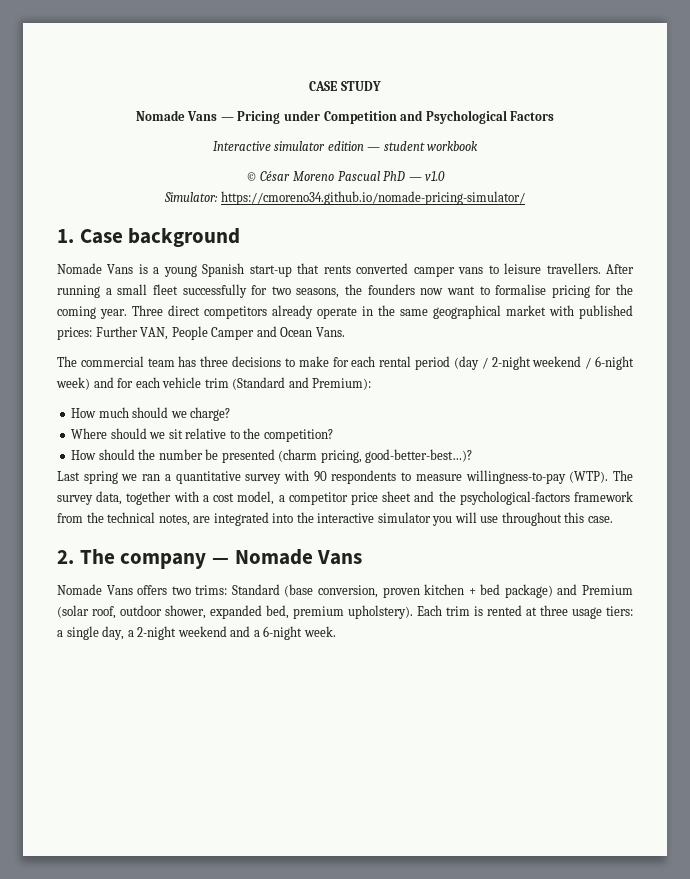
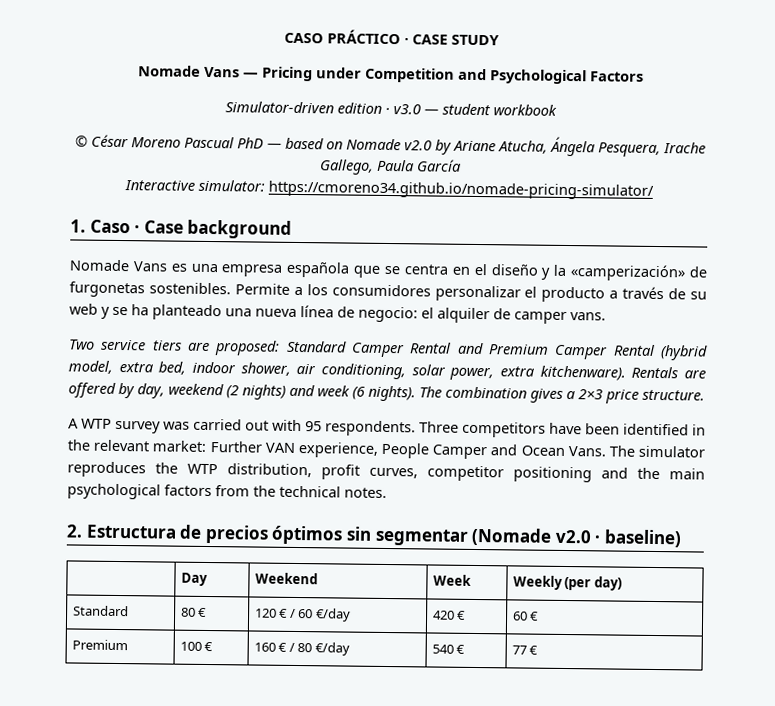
(309, 86) none -> [283,29,409,45] CASO PRÁCTICO ·
[212,141,364,151] Interactive simulator edition -> [224,101,421,115] Simulator-driven edition · v3.0
[425,171,446,181] [164,192,219,202] v1.0 // Simulator: -> [284,136,706,158] [318,159,461,175] [124,179,265,192] based on Nomade v2.0 by Ariane Atucha, Ángela Pesquera, Irache Gallego, Paula García // Interactive simulator:
(74, 236) none -> [89,219,141,234] Caso ·
[138,263,635,277] [57,284,633,298] [57,305,633,319] [57,326,169,340] is a young Spanish start-up that rents converted camper vans to leisure travellers. After running a small fleet successfully for two seasons, the founders now want to formalise pricing for the coming year. Three direct competitors already operate in the same geographical market with published prices: Further VAN, -> [170,261,708,282] [69,281,707,303] [69,303,606,324] [69,339,708,361] [68,360,706,381] [68,382,705,404] [68,418,706,438] [67,439,378,458] es una empresa española que se centra en el diseño y la «camperización» de furgonetas sostenibles. Permite a los consumidores personalizar el producto a través de su web y se ha planteado una nueva línea de negocio: el alquiler de camper vans. // Two service tiers are proposed: Standard Camper Rental and Premium Camper Rental (hybrid model, extra bed, indoor shower, air conditioning, solar power, extra kitchenware). Rentals are offered by day, weekend (2 nights) and week (6 nights). The combination gives a 2×3 price structure. // A WTP survey was carried out with 95 respondents. Three competitors have been identified in the relevant market: Further VAN experience,
[57,356,634,370] [56,377,372,390] [71,407,231,421] [71,428,333,442] [71,449,473,463] [57,470,633,484] [57,491,634,505] [57,512,613,526] [57,549,363,569] [57,584,633,598] [57,605,633,619] [57,626,336,640] // The commercial team has three decisions to make for each rental period (day / 2-night weekend / 6-night week) and for each vehicle trim (Standard and Premium): // How much should we charge? // Where should we sit relative to the competition? // How should the number be presented (charm pricing, good-better-best…)? // Last spring we ran a quantitative survey with 90 respondents to measure willingness-to-pay (WTP). The survey data, together with a cost model, a competitor price sheet and the psychological-factors framework from the technical notes, are integrated into the interactive simulator you will use throughout this case. // 2. The company — Nomade Vans // Nomade Vans offers two trims: Standard (base conversion, proven kitchen + bed package) and Premium (solar roof, outdoor shower, expanded bed, premium upholstery). Each trim is rented at three usage tiers: a single day, a 2-night weekend and a 6-night week. -> [608,445,705,458] [67,461,705,483] [67,483,387,500] [66,524,682,548] [180,572,208,587] [254,572,318,585] [432,574,472,586] [512,575,622,591] [72,605,129,617] [180,607,208,618] [254,608,351,622] [432,610,467,620] [512,611,540,621] [71,639,128,651] [179,641,214,652] [253,642,350,656] [431,644,466,654] [511,645,539,655] The simulator reproduces the WTP distribution, profit curves, competitor positioning and the main psychological factors from the technical notes. // 2. Estructura de precios óptimos sin segmentar (Nomade v2.0 · baseline) // | Day | Weekend | Week | Weekly (per day) // Standard | 80 € | 120 € / 60 €/day | 420 € | 60 € // Premium | 100 € | 160 € / 80 €/day | 540 € | 77 €

